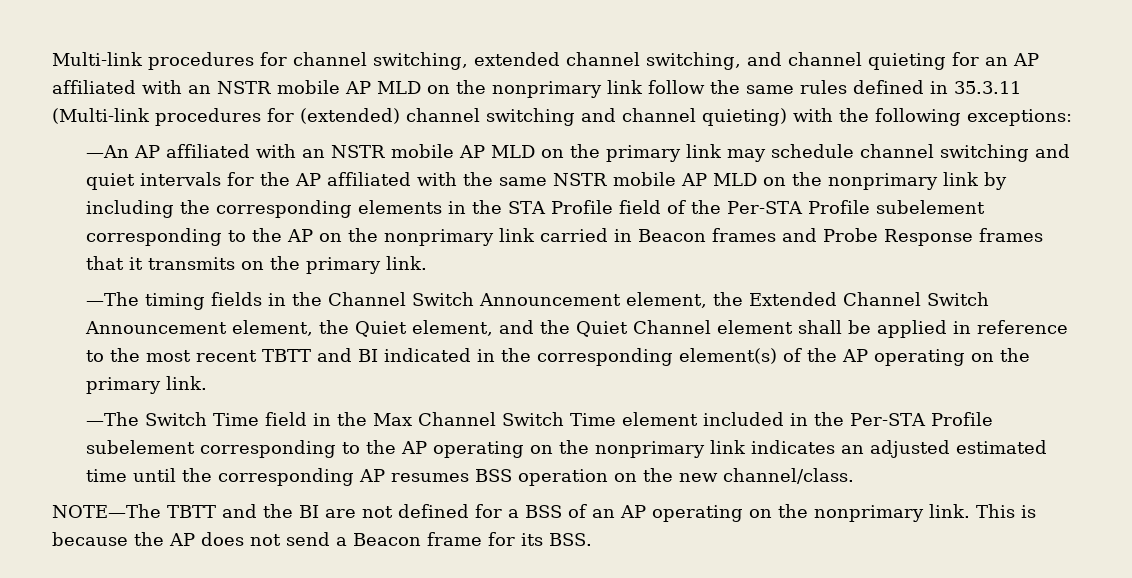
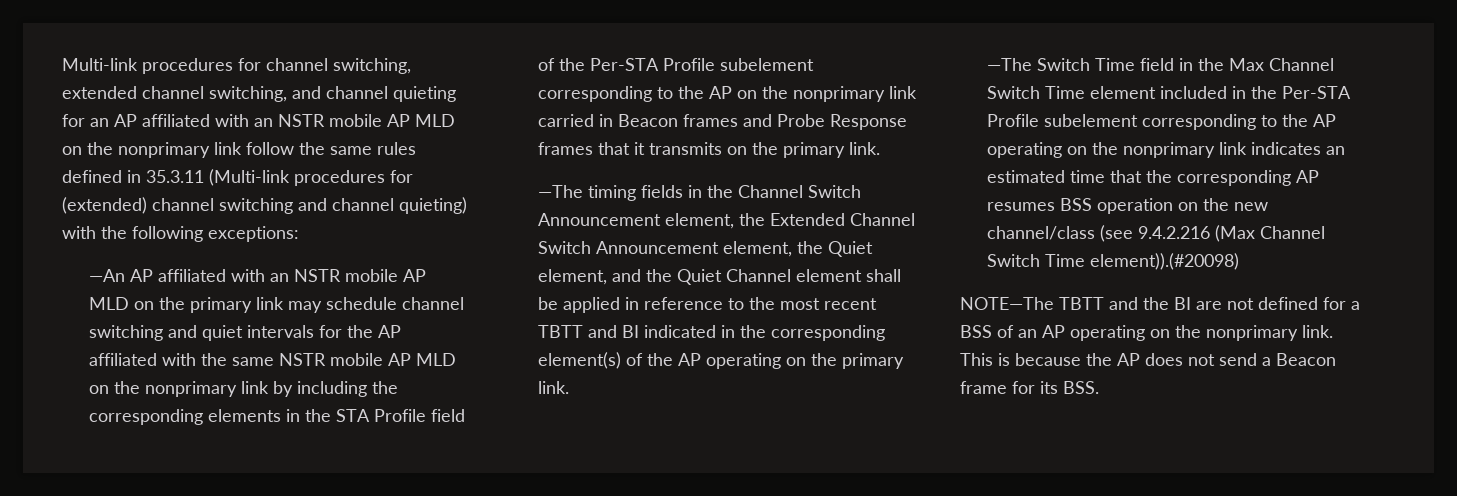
[870,440,951,458] adjusted -> (1345, 150) none
[133,468,177,482] until -> [1109,170,1142,183] that
[723,468,855,484] channel/class. -> [986,225,1325,242] [986,253,1239,270] channel/class (see 9.4.2.216 (Max Channel Switch Time element)).(#20098)

